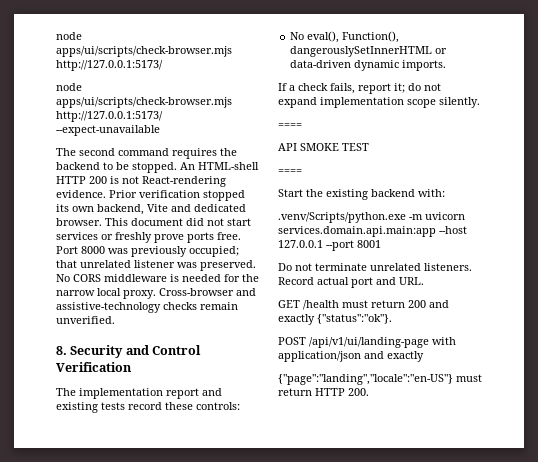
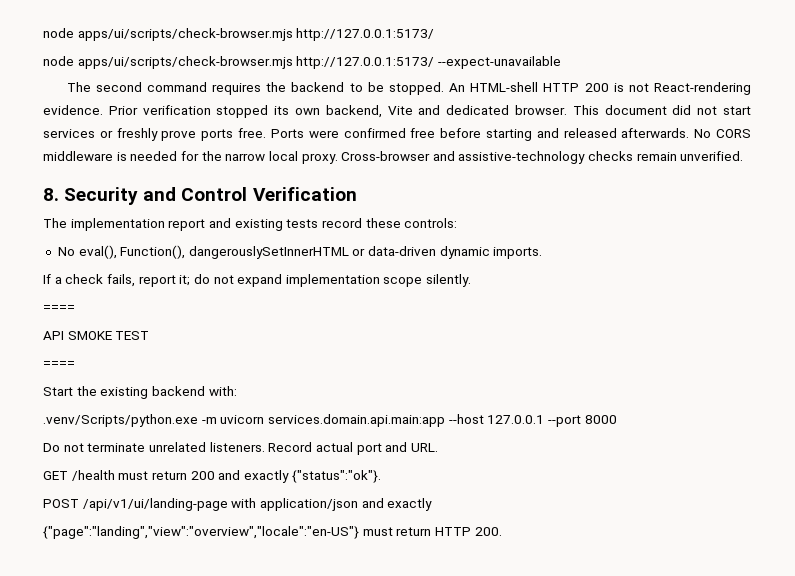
[56,246,239,257] [56,260,256,271] Port 8000 was previously occupied; that unrelated listener was preserved. -> [270,128,690,141] Ports were confirmed free before starting and released afterwards.
[357,240,381,248] 8001 -> [584,415,617,424] 8000
[278,374,453,385] {"page":"landing","locale":"en-US"} -> [43,526,359,539] {"page":"landing","view":"overview","locale":"en-US"}

